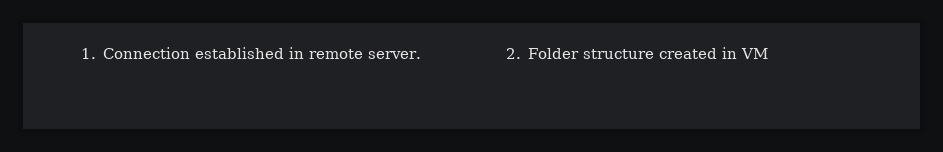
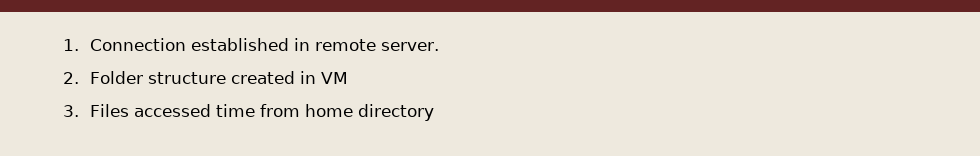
(769, 53) none -> [63,104,435,121] // 3. Files accessed time from home directory

